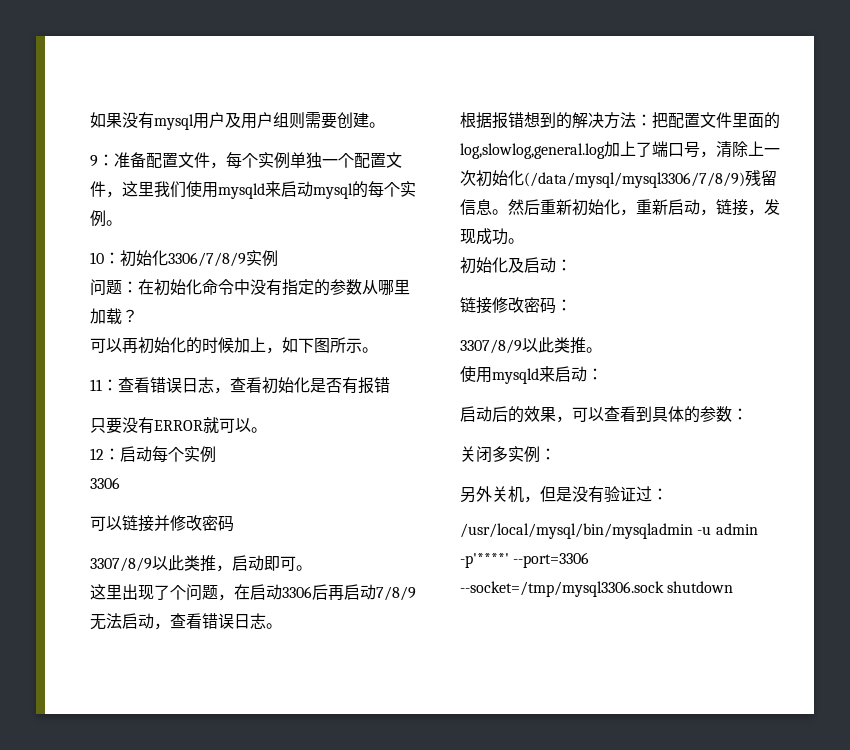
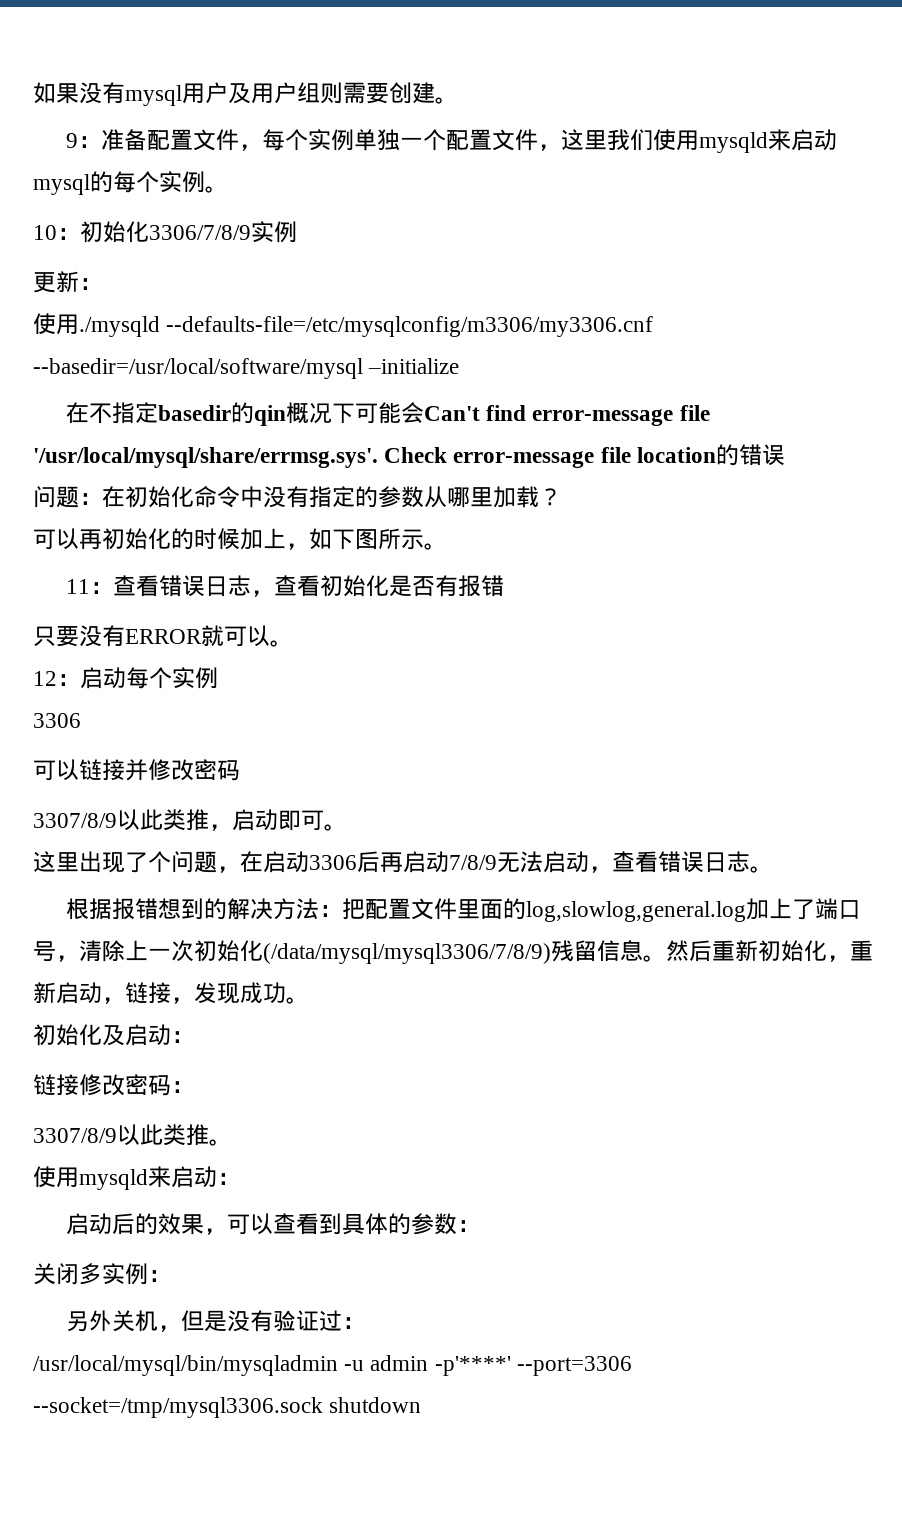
(278, 258) none -> [33,271,102,293] [33,313,654,337] [33,358,460,379] [66,402,710,426] [33,444,785,468] // 更新： // 使用./mysqld --defaults-file=/etc/mysqlconfig/m3306/my3306.cnf --basedir=/usr/local/software/mysql –initialize // 在不指定basedir的qin概况下可能会Can't find error-message file '/usr/local/mysql/share/errmsg.sys'. Check error-message file location的错误

